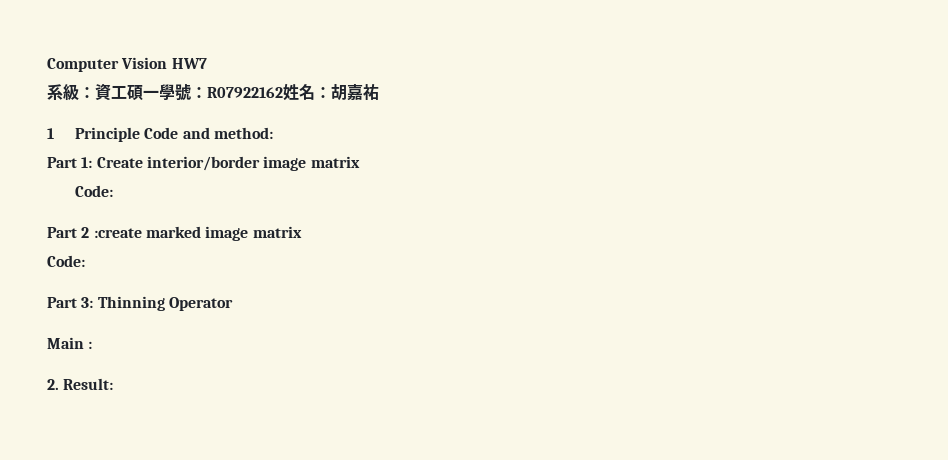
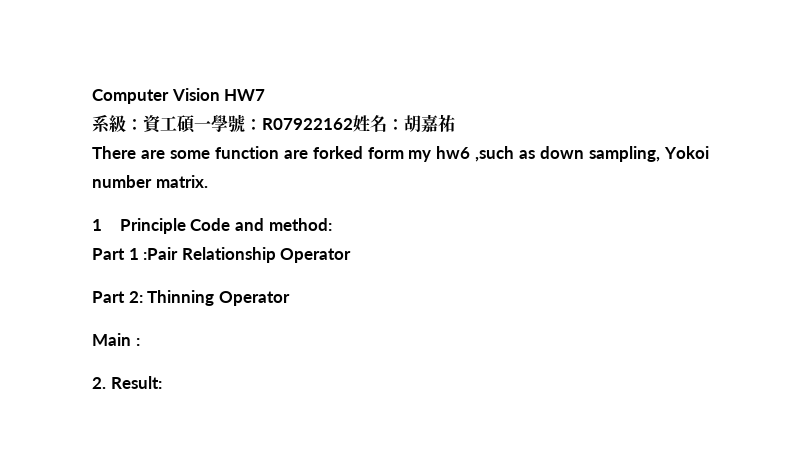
(379, 92) none -> [92,146,709,162] [92,175,208,188] // There are some function are forked form my hw6 ,such as down sampling, Yokoi number matrix.
[81,156,360,171] [75,185,114,197] [47,226,302,241] [47,255,85,267] [47,297,94,308] 1: Create interior/border image matrix // Code: // Part 2 :create marked image matrix // Code: // Part 3: -> [128,247,352,263] [92,291,143,303] 1 :Pair Relationship Operator // Part 2:

